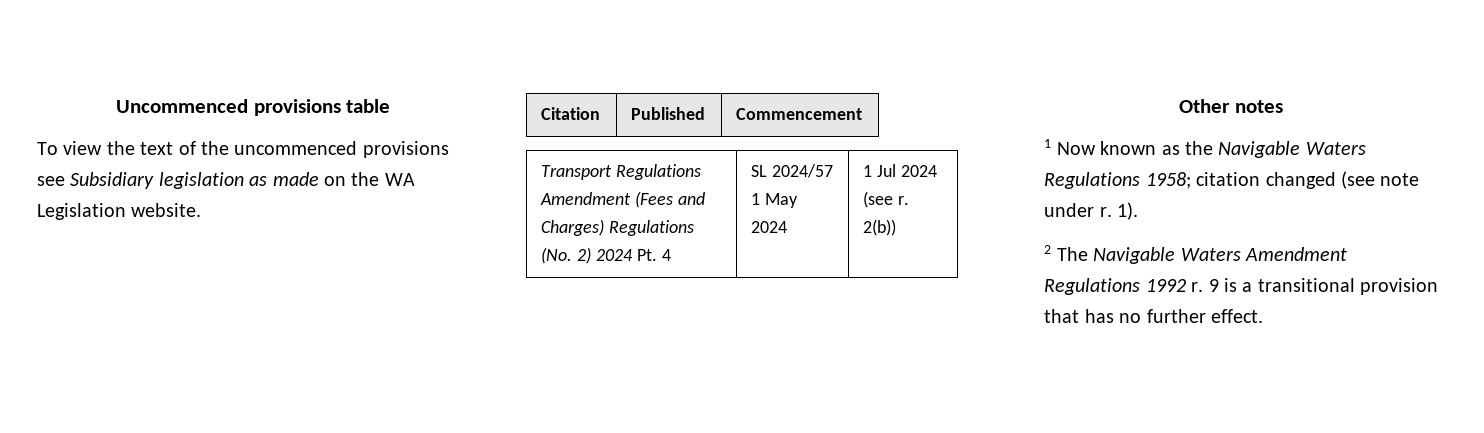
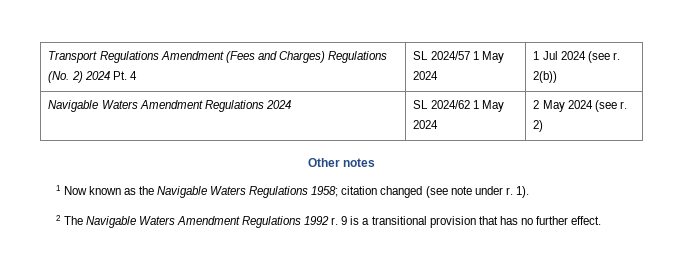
[115,99,391,116] [37,141,449,158] [37,172,415,189] [37,203,202,220] [541,107,601,120] [631,107,706,120] [736,108,863,120] Uncommenced provisions table // To view the text of the uncommenced provisions see Subsidiary legislation as made on the WA Legislation website. // Citation | Published | Commencement // -> (48, 57) none
(897, 227) none -> [48,100,291,112] [413,100,504,112] [413,120,439,129] [533,100,627,112] [533,120,544,132] // Navigable Waters Amendment Regulations 2024 | SL 2024/62 1 May 2024 | 2 May 2024 (see r. 2)

